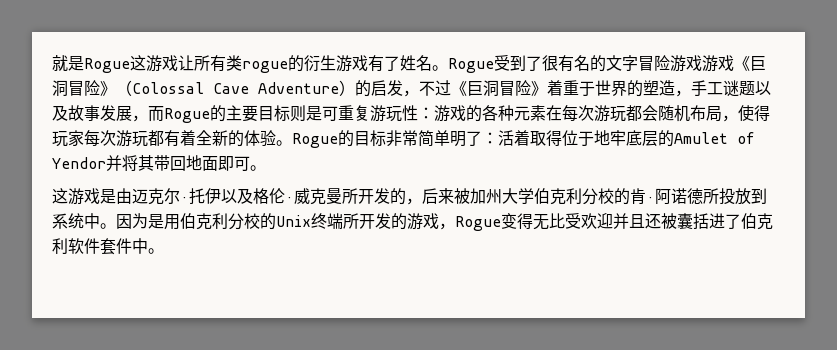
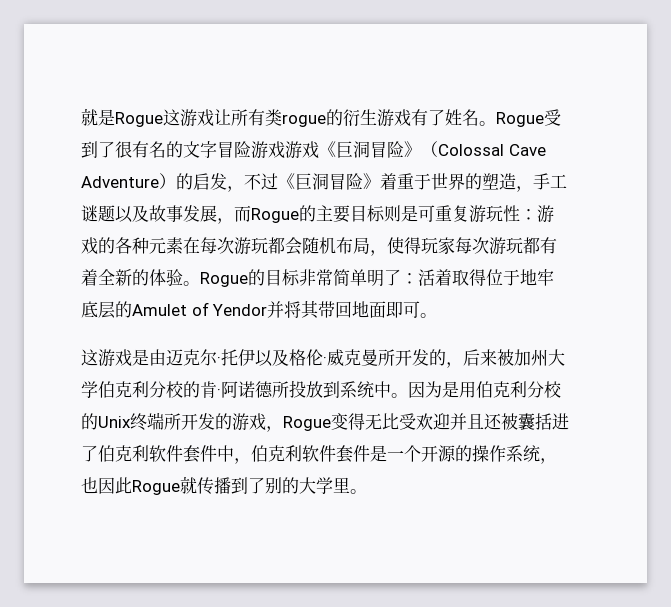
(148, 246) none -> [234,445,557,464] [81,476,350,495] ，伯克利软件套件是一个开源的操作系统，也因此Rogue就传播到了别的大学里

